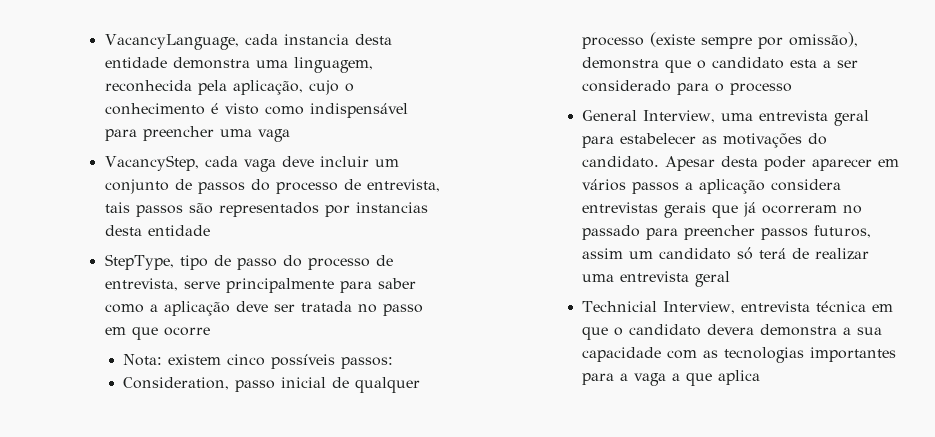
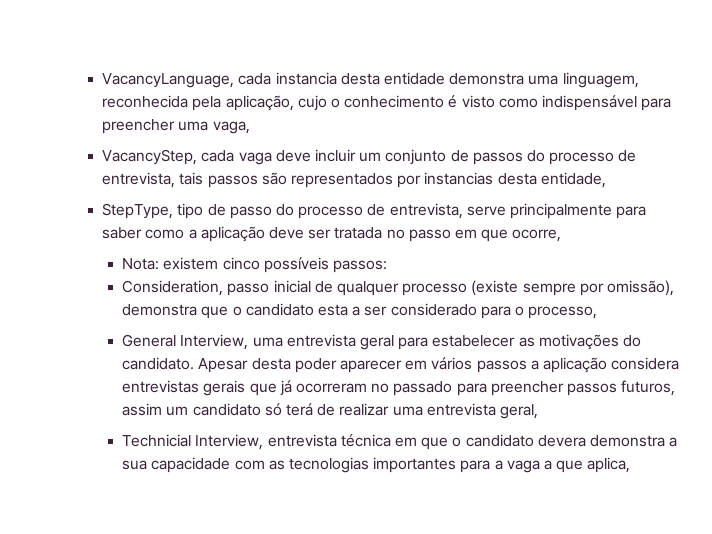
[257,129,290,142] vaga -> [212,121,250,134] vaga,
[147,225,210,236] entidade -> [540,172,606,188] entidade,
[163,327,210,336] ocorre -> [512,229,562,242] ocorre,
[730,83,793,95] processo -> [528,306,598,319] processo,
[695,271,731,287] geral -> [499,404,538,419] geral,
[718,370,761,385] aplica -> [587,457,631,473] aplica,

